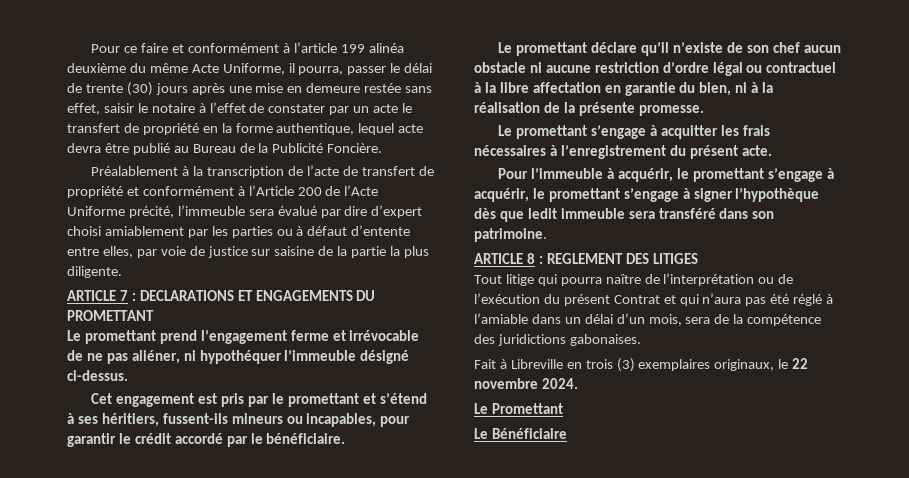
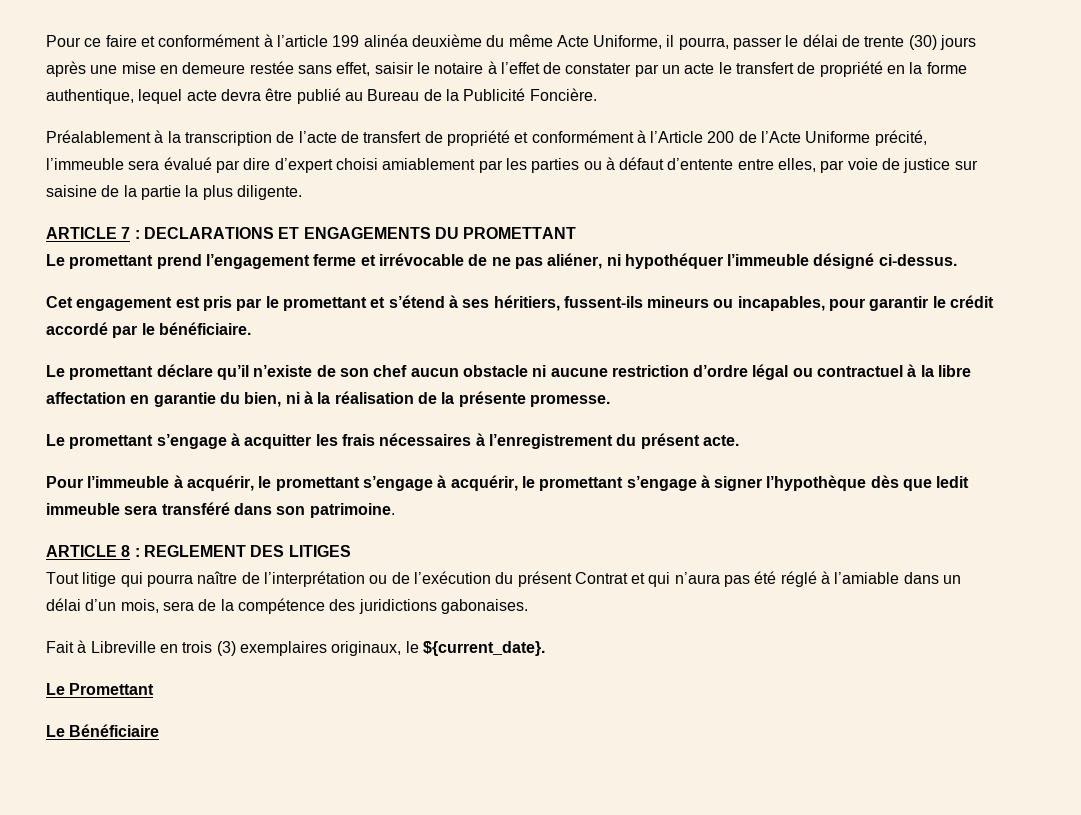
[792,358,809,369] [474,378,578,389] 22 novembre 2024. -> [422,641,545,656] ${current_date}.

